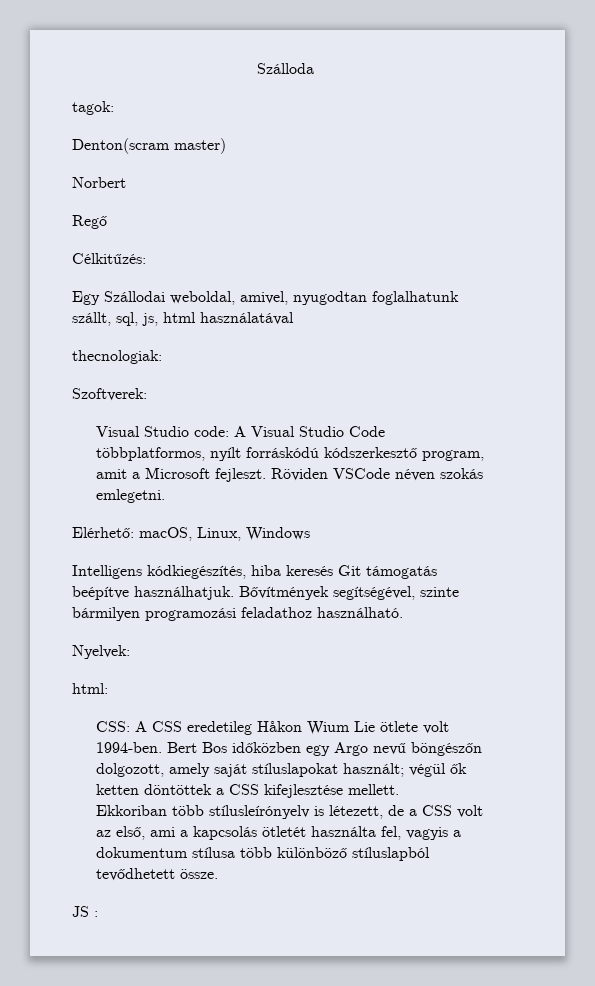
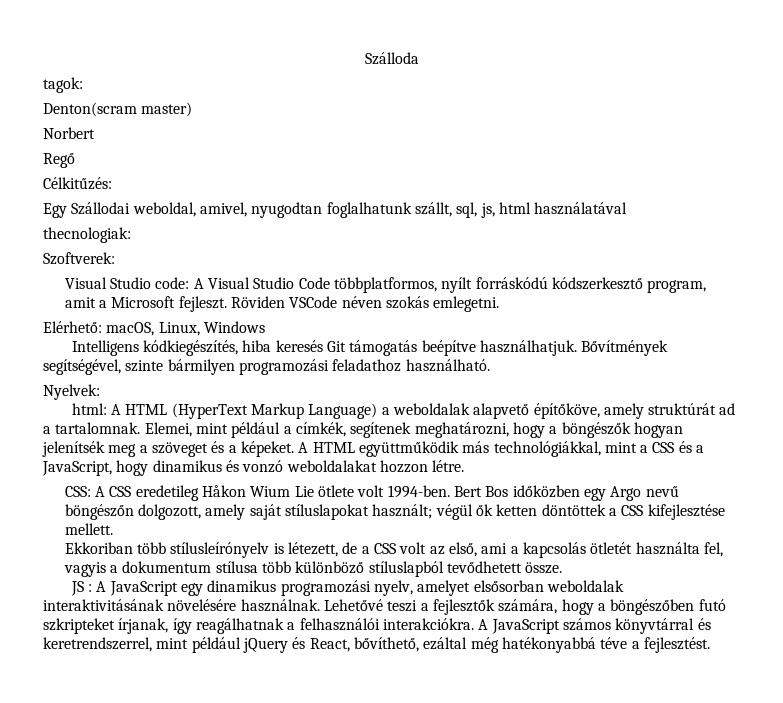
(108, 688) none -> [110,403,736,419] [43,422,683,438] [42,441,705,457] [42,460,465,476] A HTML (HyperText Markup Language) a weboldalak alapvető építőköve, amely struktúrát ad a tartalomnak. Elemei, mint például a címkék, segítenek meghatározni, hogy a böngészők hogyan jelenítsék meg a szöveget és a képeket. A HTML együttműködik más technológiákkal, mint a CSS és a JavaScript, hogy dinamikus és vonzó weboldalakat hozzon létre.
(98, 914) none -> [96,580,624,596] [43,599,726,615] [43,618,711,634] [43,637,710,653] A JavaScript egy dinamikus programozási nyelv, amelyet elsősorban weboldalak interaktivitásának növelésére használnak. Lehetővé teszi a fejlesztők számára, hogy a böngészőben futó szkripteket írjanak, így reagálhatnak a felhasználói interakciókra. A JavaScript számos könyvtárral és keretrendszerrel, mint például jQuery és React, bővíthető, ezáltal még hatékonyabbá téve a fejlesztést.

